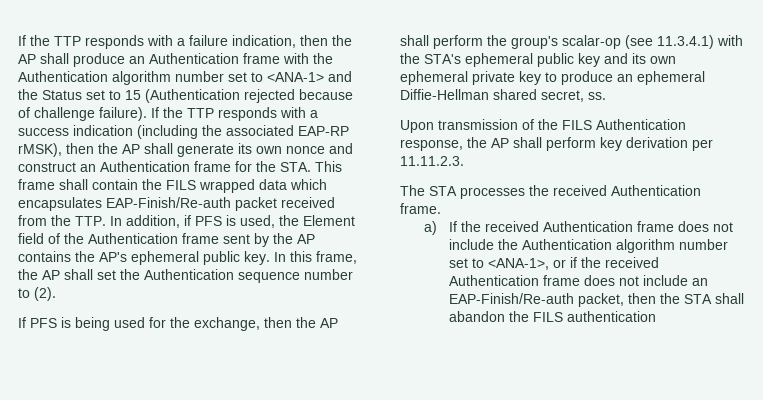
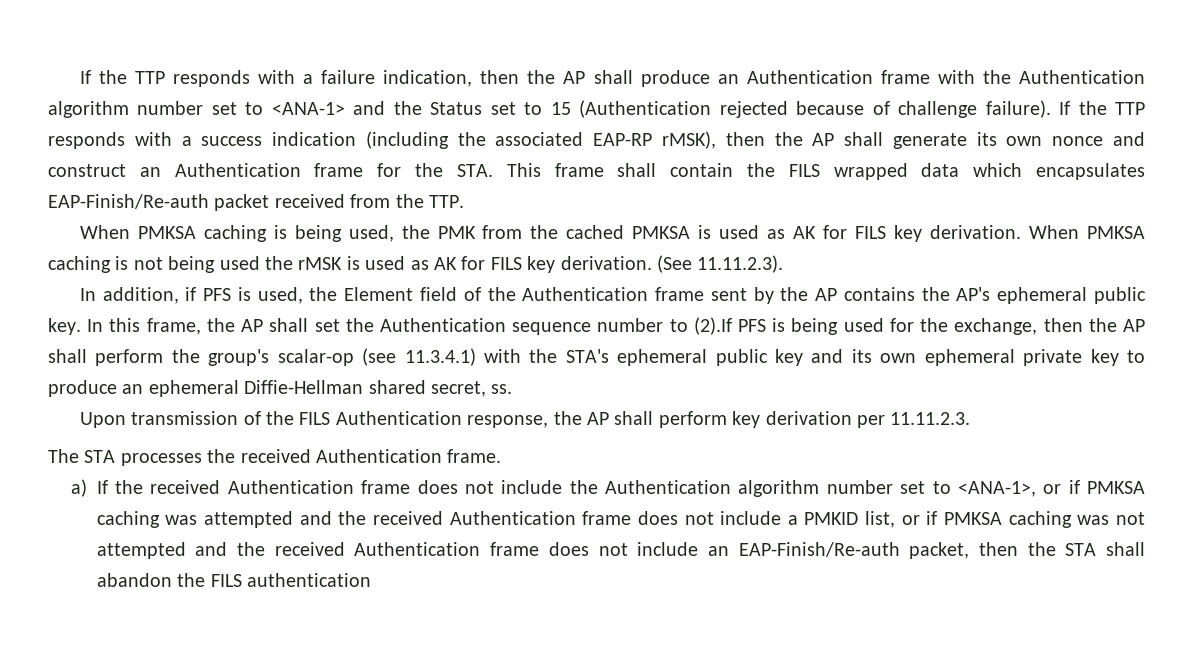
(106, 221) none -> [79,225,1146,242] [48,255,784,273] // When PMKSA caching is being used, the PMK from the cached PMKSA is used as AK for FILS key derivation. When PMKSA caching is not being used the rMSK is used as AK for FILS key derivation. (See 11.11.2.3). //
[34,287,56,301] [18,317,26,328] (2). // If -> [693,317,732,335] (2).If
(577, 262) none -> [1087,481,1146,494] [96,511,1146,528] [96,542,228,559] PMKSA caching was attempted and the received Authentication frame does not include a PMKID list, or if PMKSA caching was not attempted and

